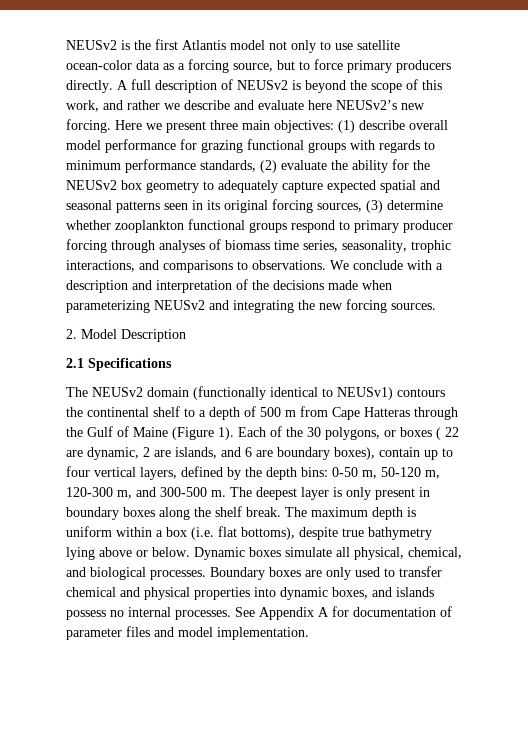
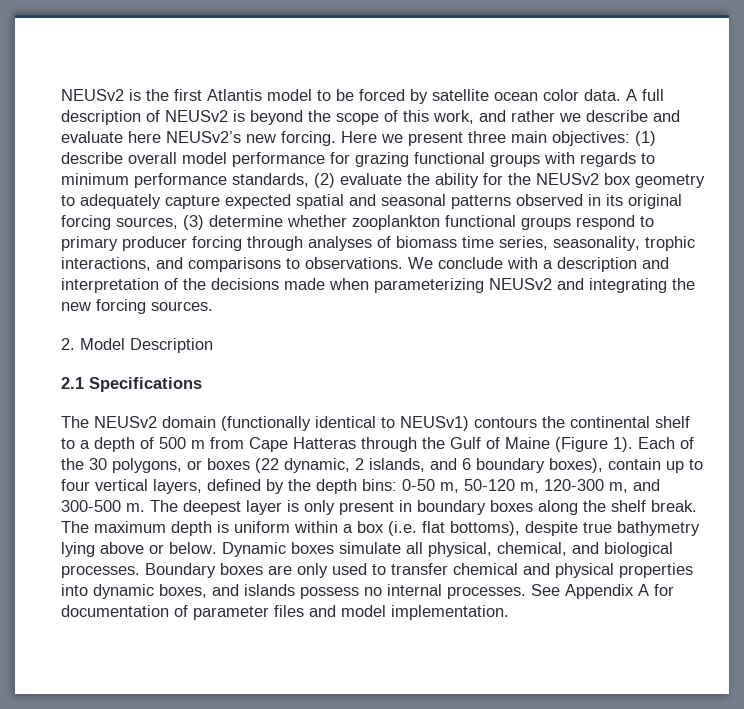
[269,40,400,53] [66,59,451,73] [66,80,113,93] not only to use satellite ocean-color data as a forcing source, but to force primary producers directly. -> [317,89,621,104] to be forced by satellite ocean color data.
[164,203,188,210] seen -> [516,194,583,206] observed
[436,427,459,440] [66,450,83,457] ( 22 are -> [255,458,279,473] (22
[154,450,171,457] are -> (364, 464) none
[256,450,273,457] are -> (471, 464) none

